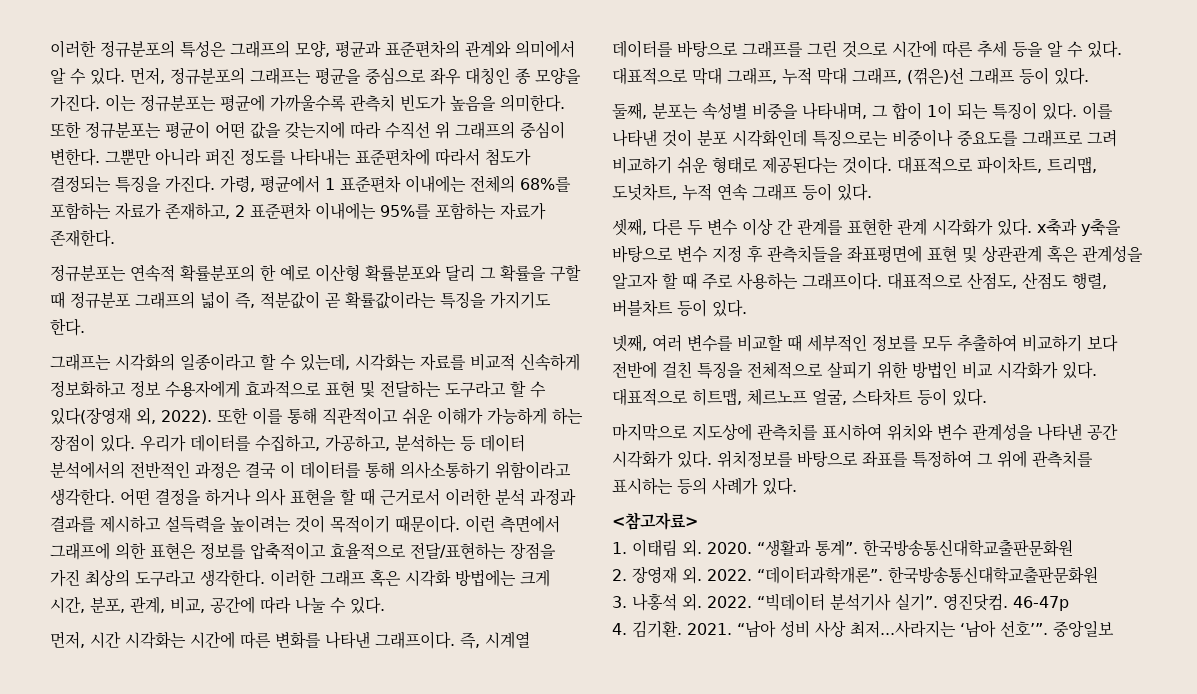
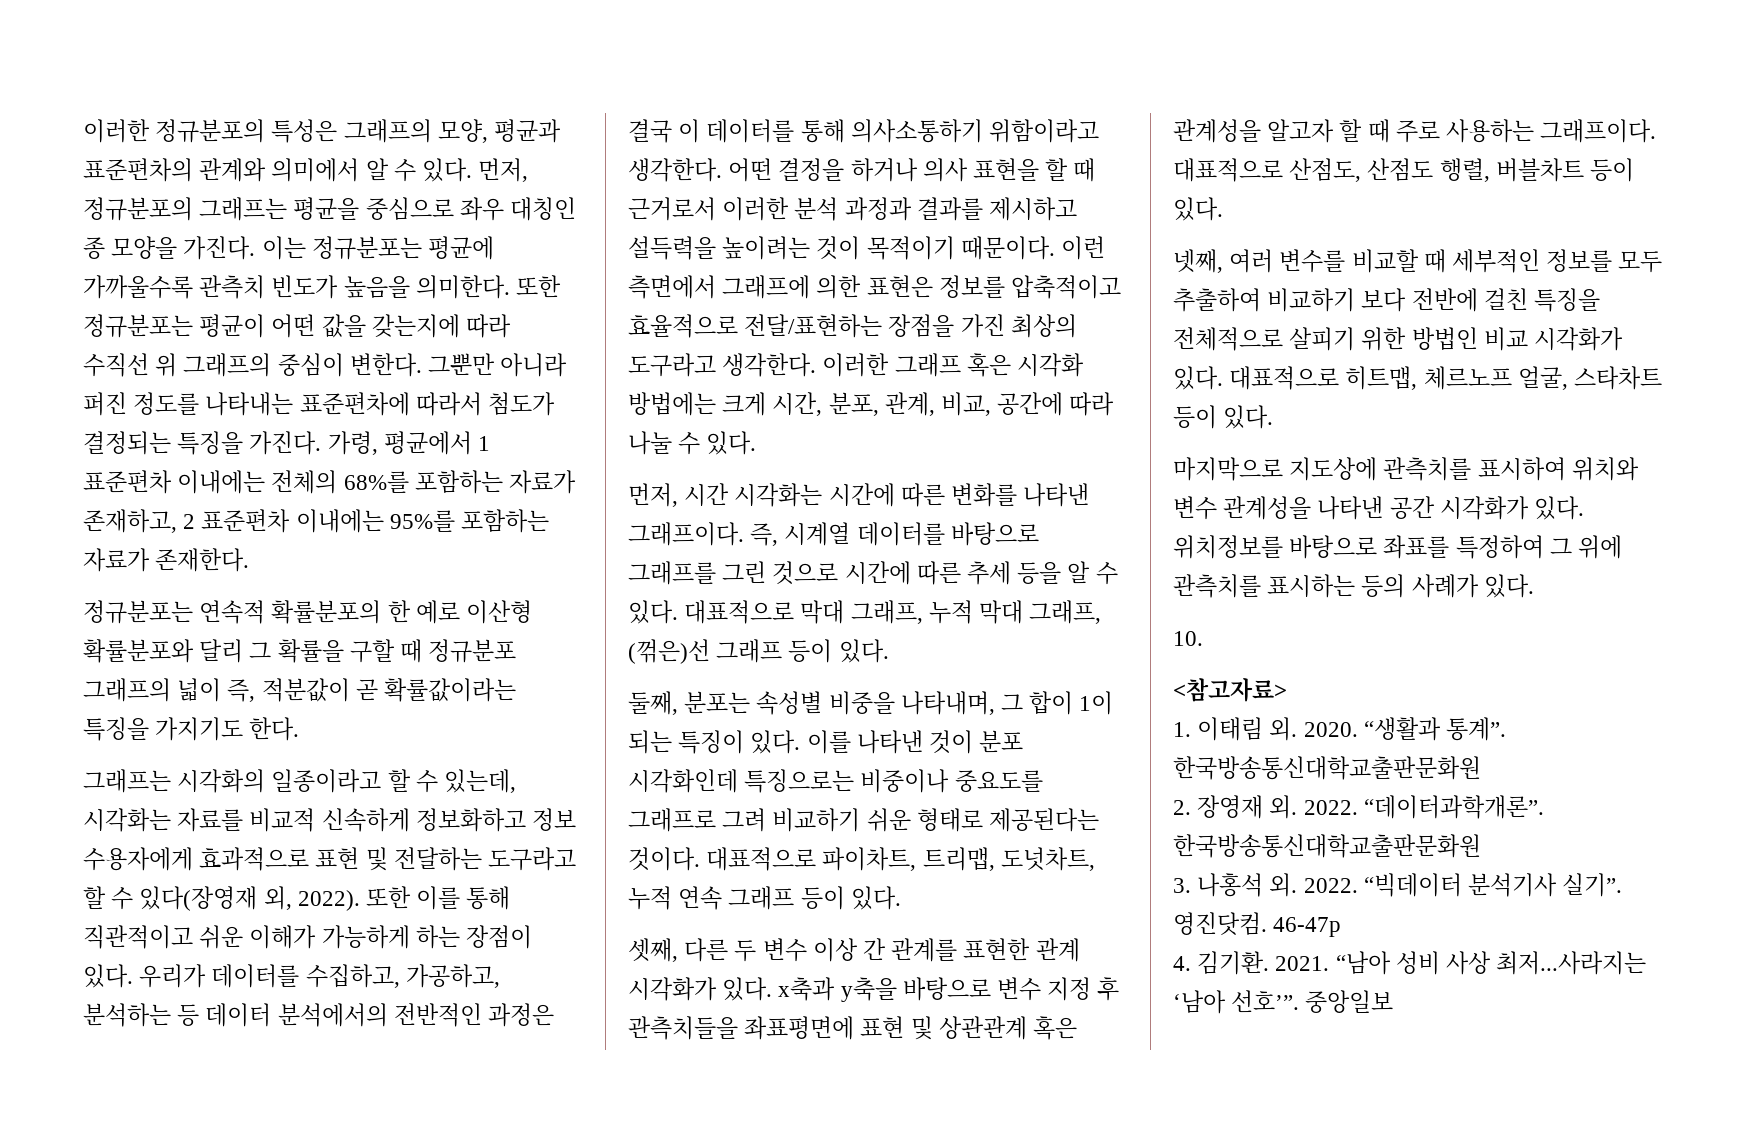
(797, 486) none -> [1173,631,1203,646] // 10.

